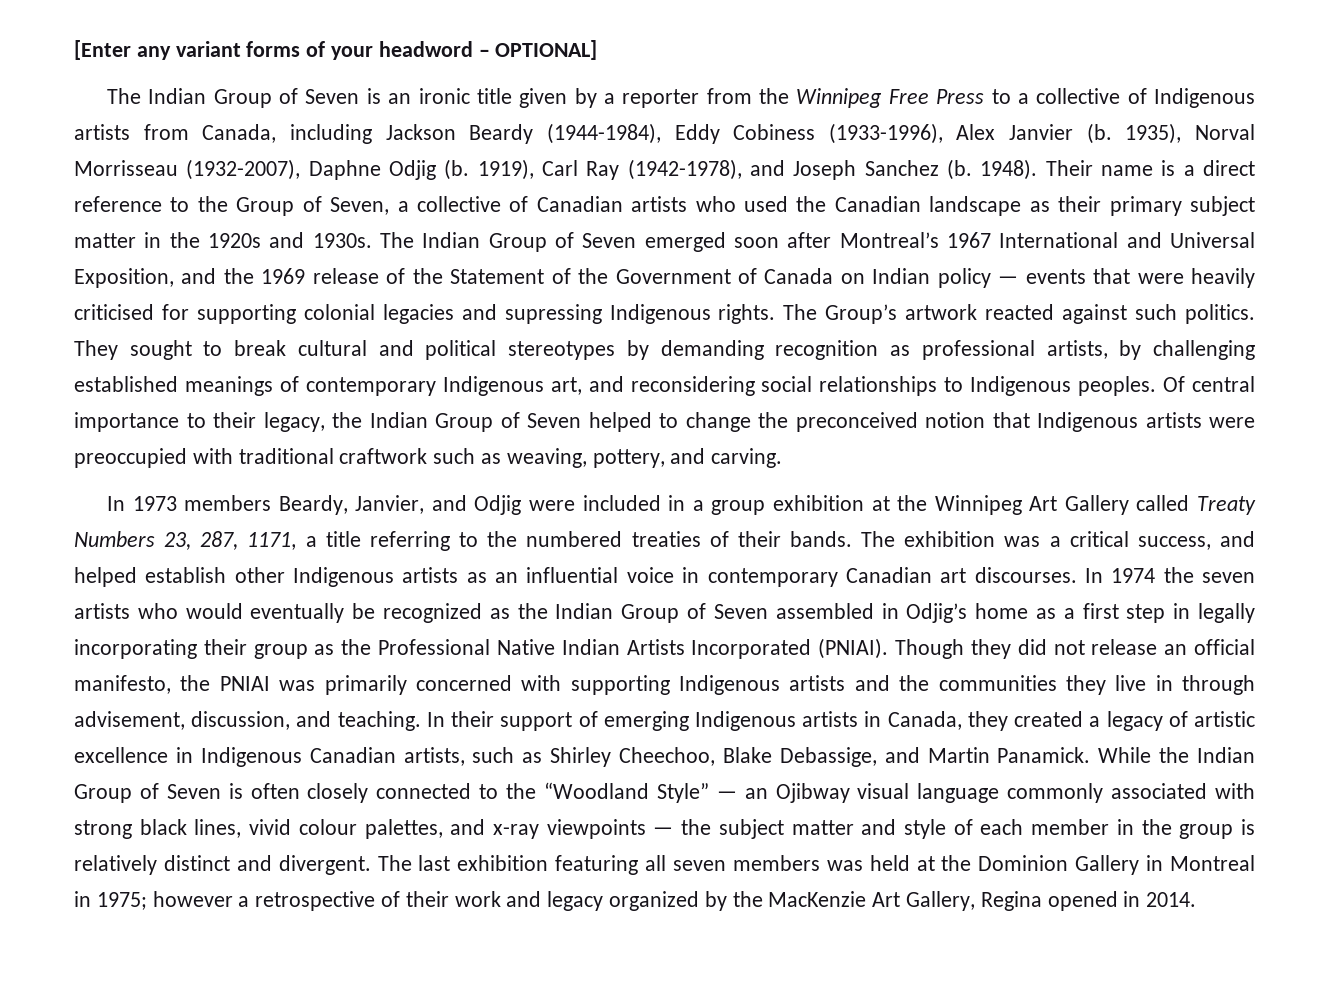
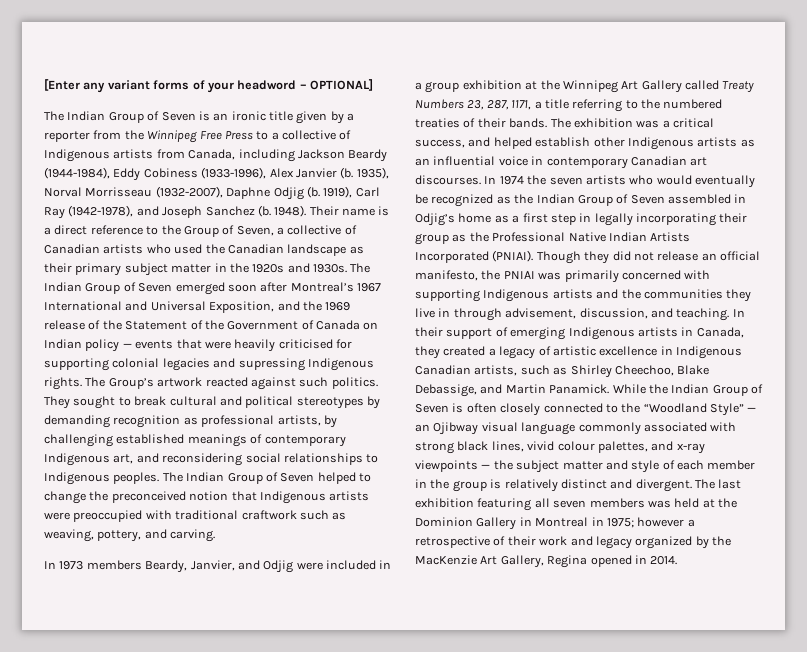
[1163,376,1255,392] [74,412,362,432] Of central importance to their legacy, the -> [162,472,183,482] The

